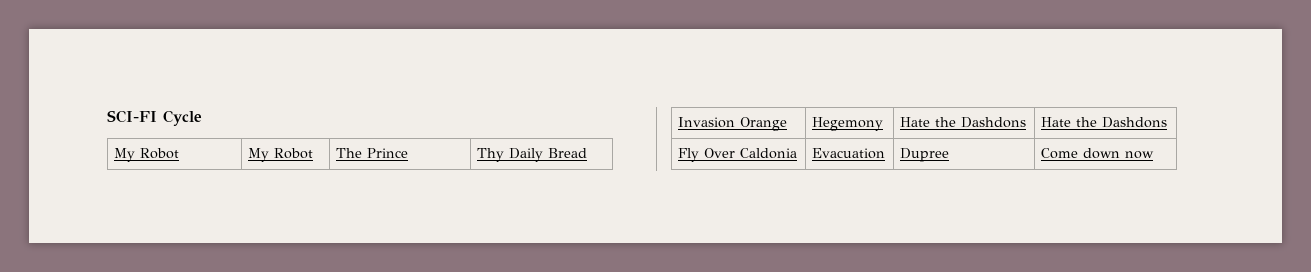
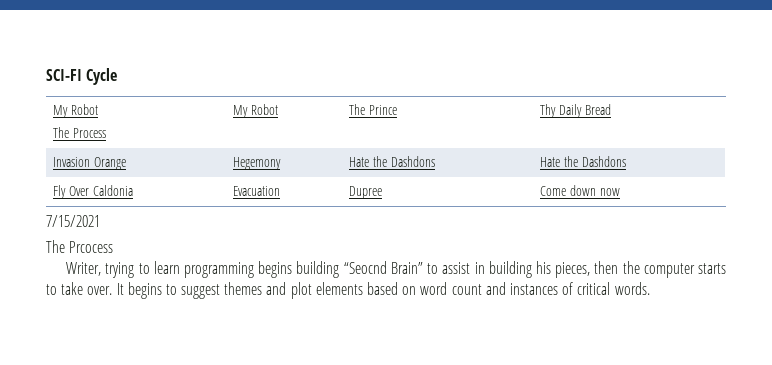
(180, 153) none -> [53,127,107,138] // The Process
(1155, 155) none -> [46,215,100,227] [46,240,114,253] [66,261,726,278] [46,282,650,299] // 7/15/2021 // The Prcocess // Writer, trying to learn programming begins building “Seocnd Brain” to assist in building his pieces, then the computer starts to take over. It begins to suggest themes and plot elements based on word count and instances of critical words.

